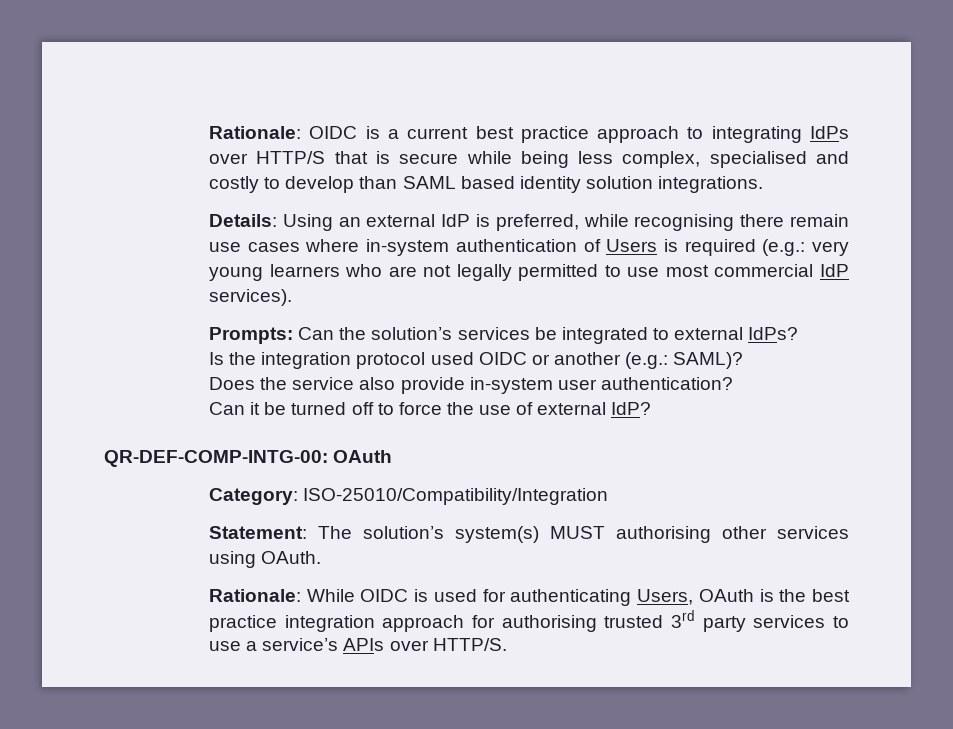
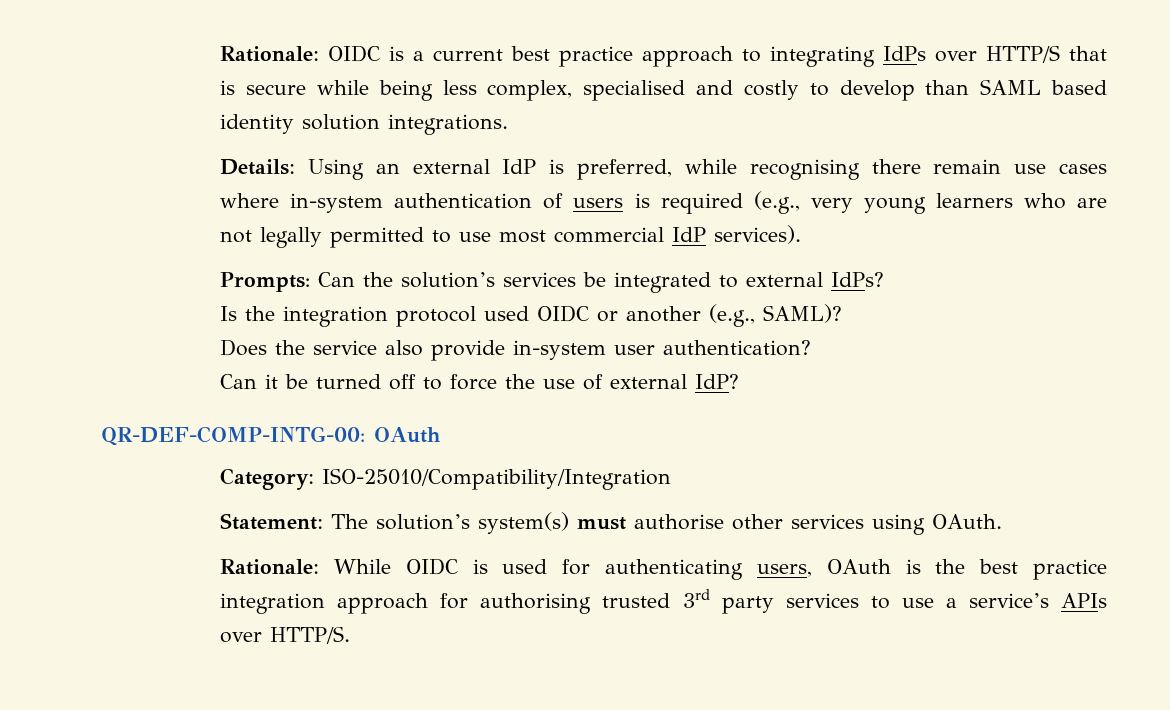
[606,239,658,252] Users -> [573,198,624,208] users
[762,239,806,256] (e.g.: -> [753,191,800,214] (e.g.,
[625,352,669,369] (e.g.: -> [709,304,756,327] (e.g.,
[550,526,712,543] MUST authorising -> [577,514,725,530] must authorise
[637,589,694,605] Users, -> [756,564,812,577] users,

